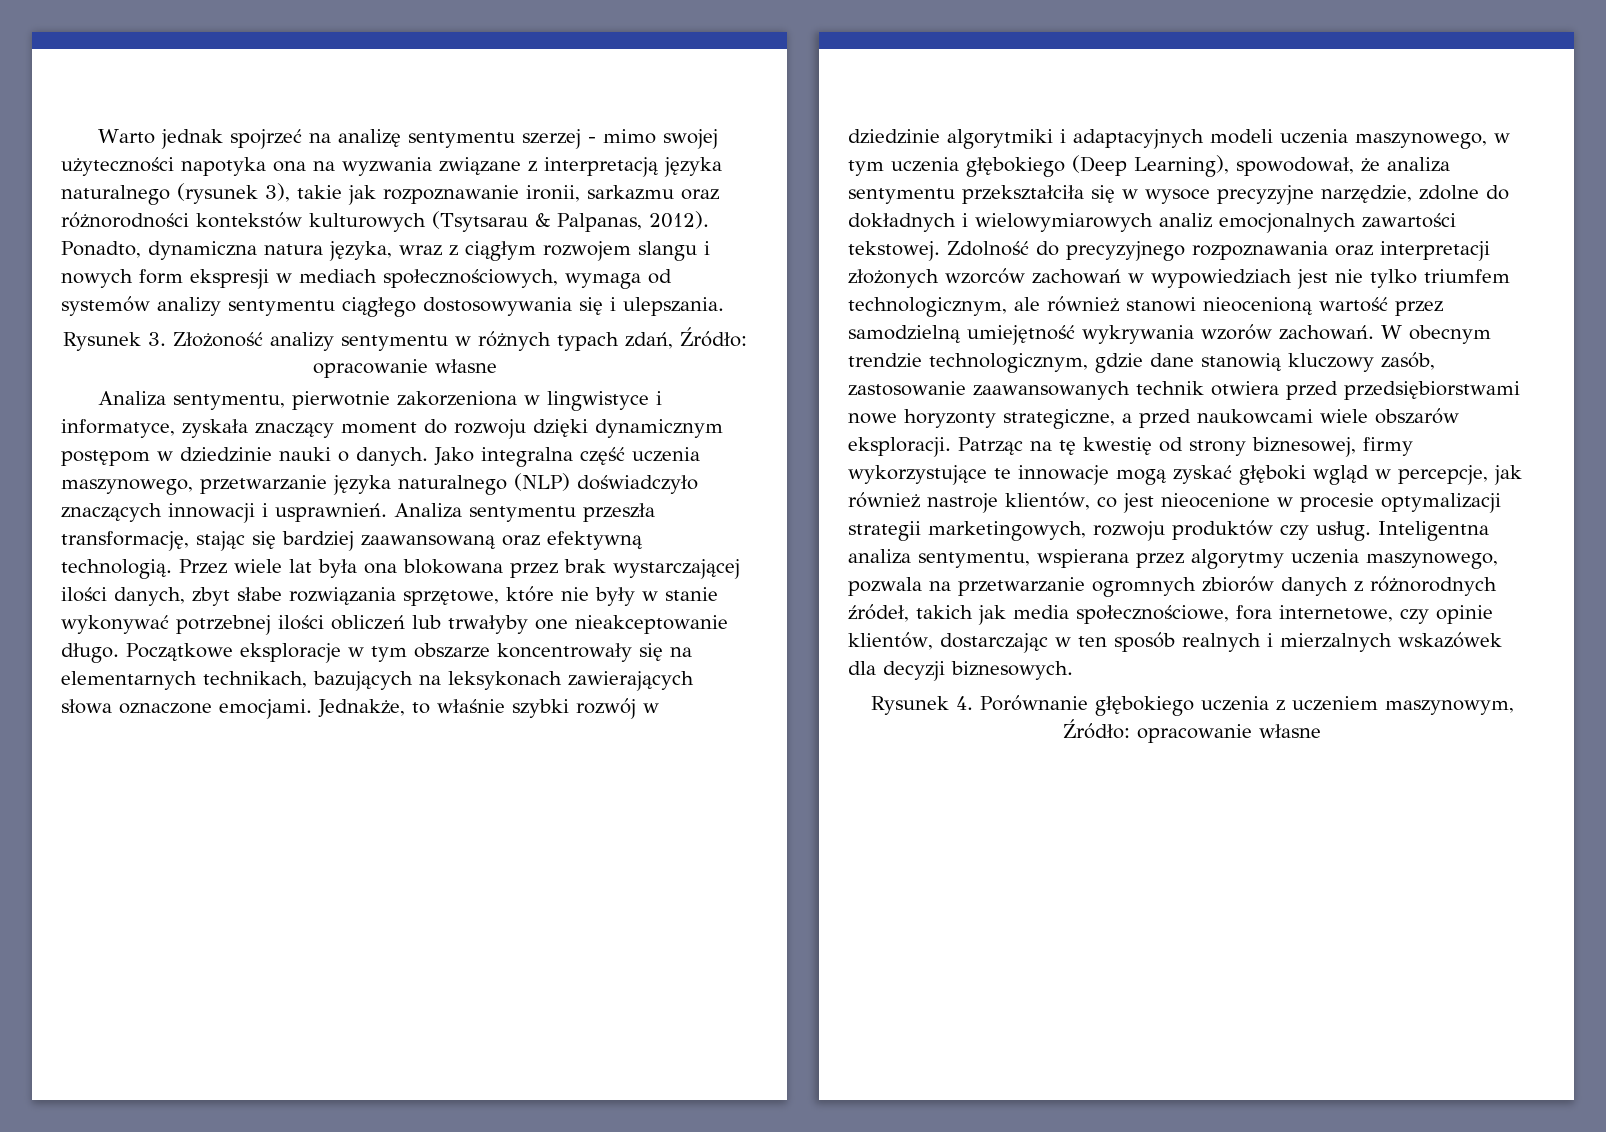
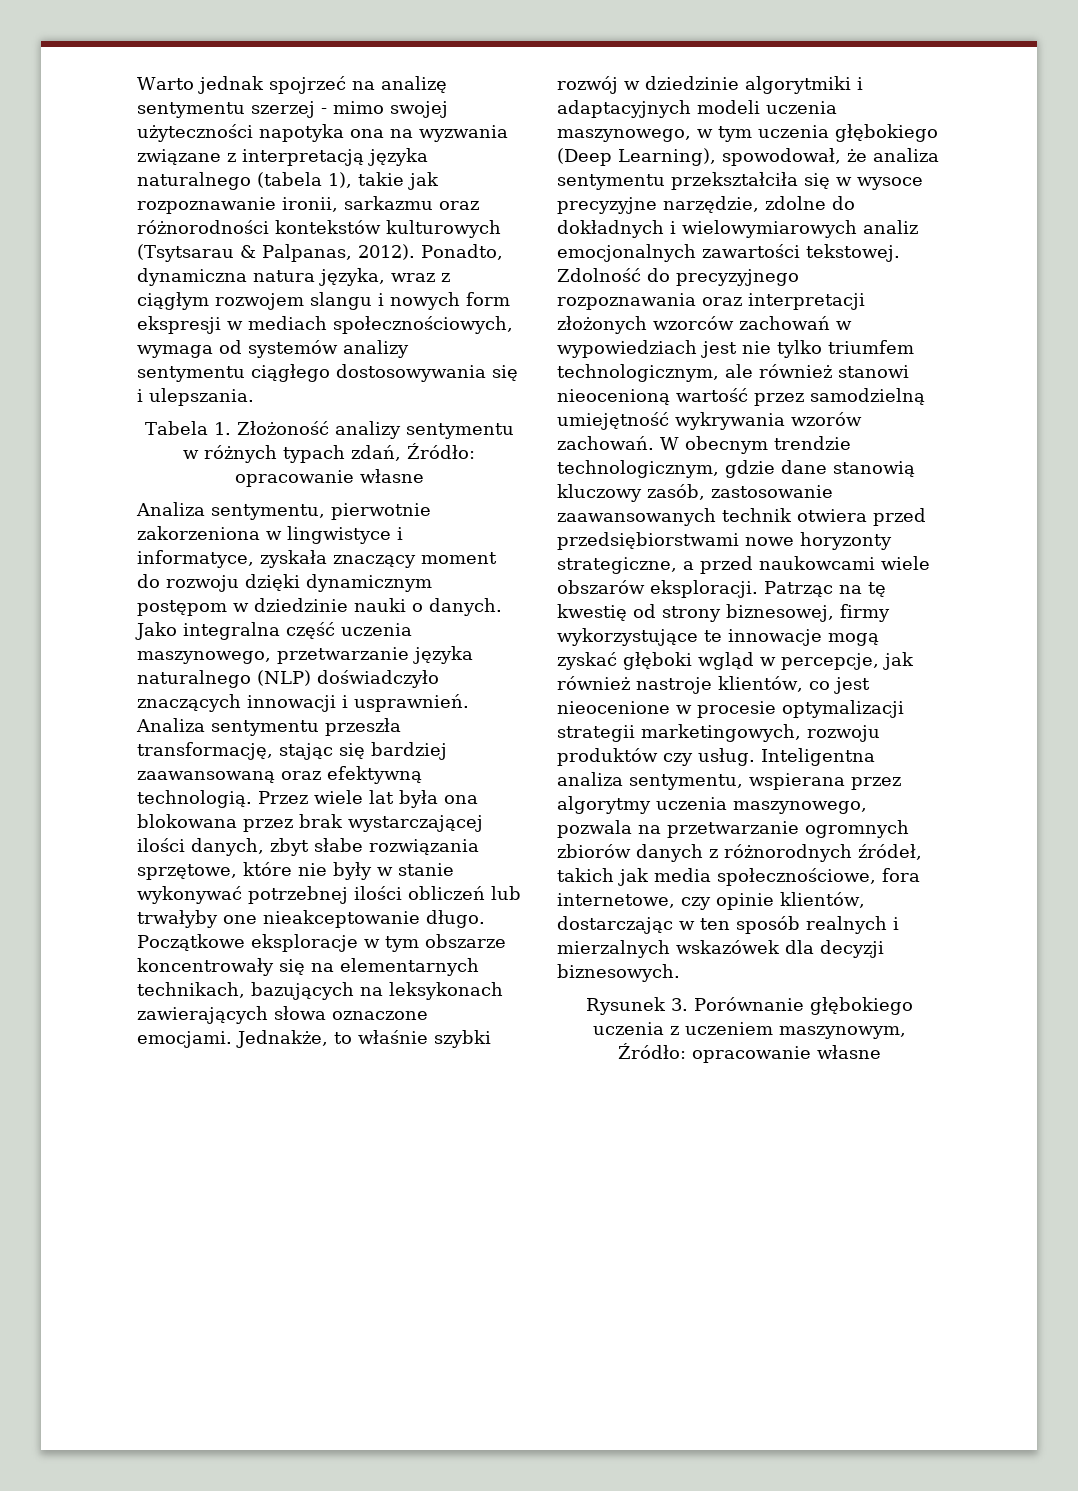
[177,183,290,204] (rysunek 3), -> [257,172,352,188] (tabela 1),
[63,332,166,351] Rysunek 3. -> [144,421,231,435] Tabela 1.
[955,696,973,710] 4. -> [670,998,688,1011] 3.

